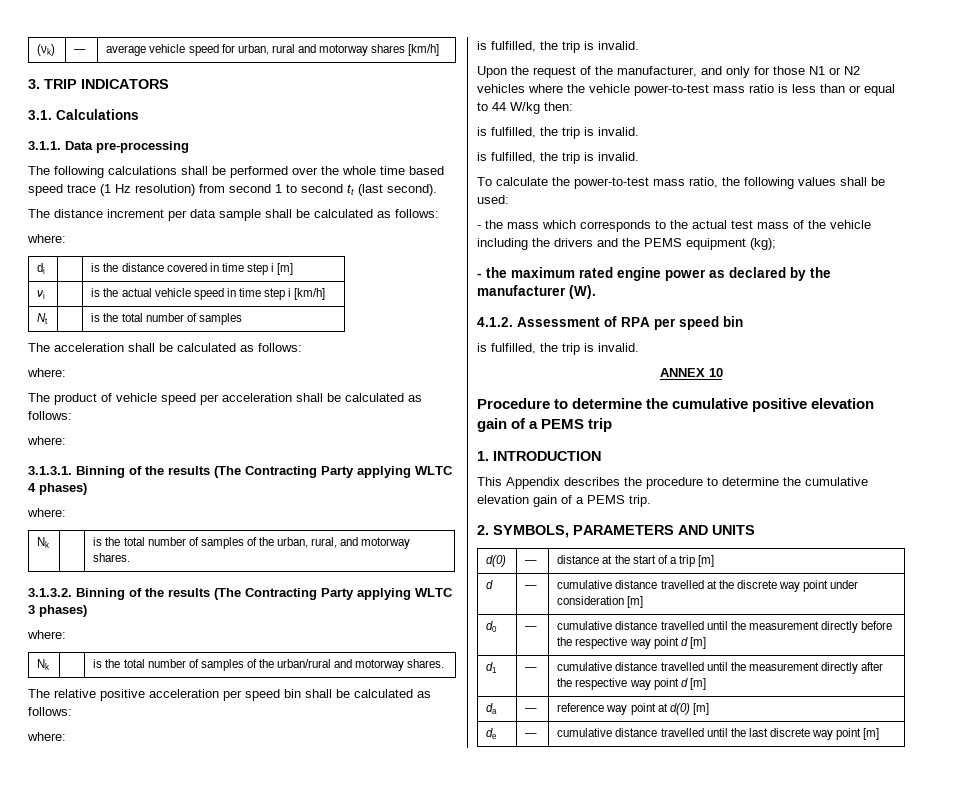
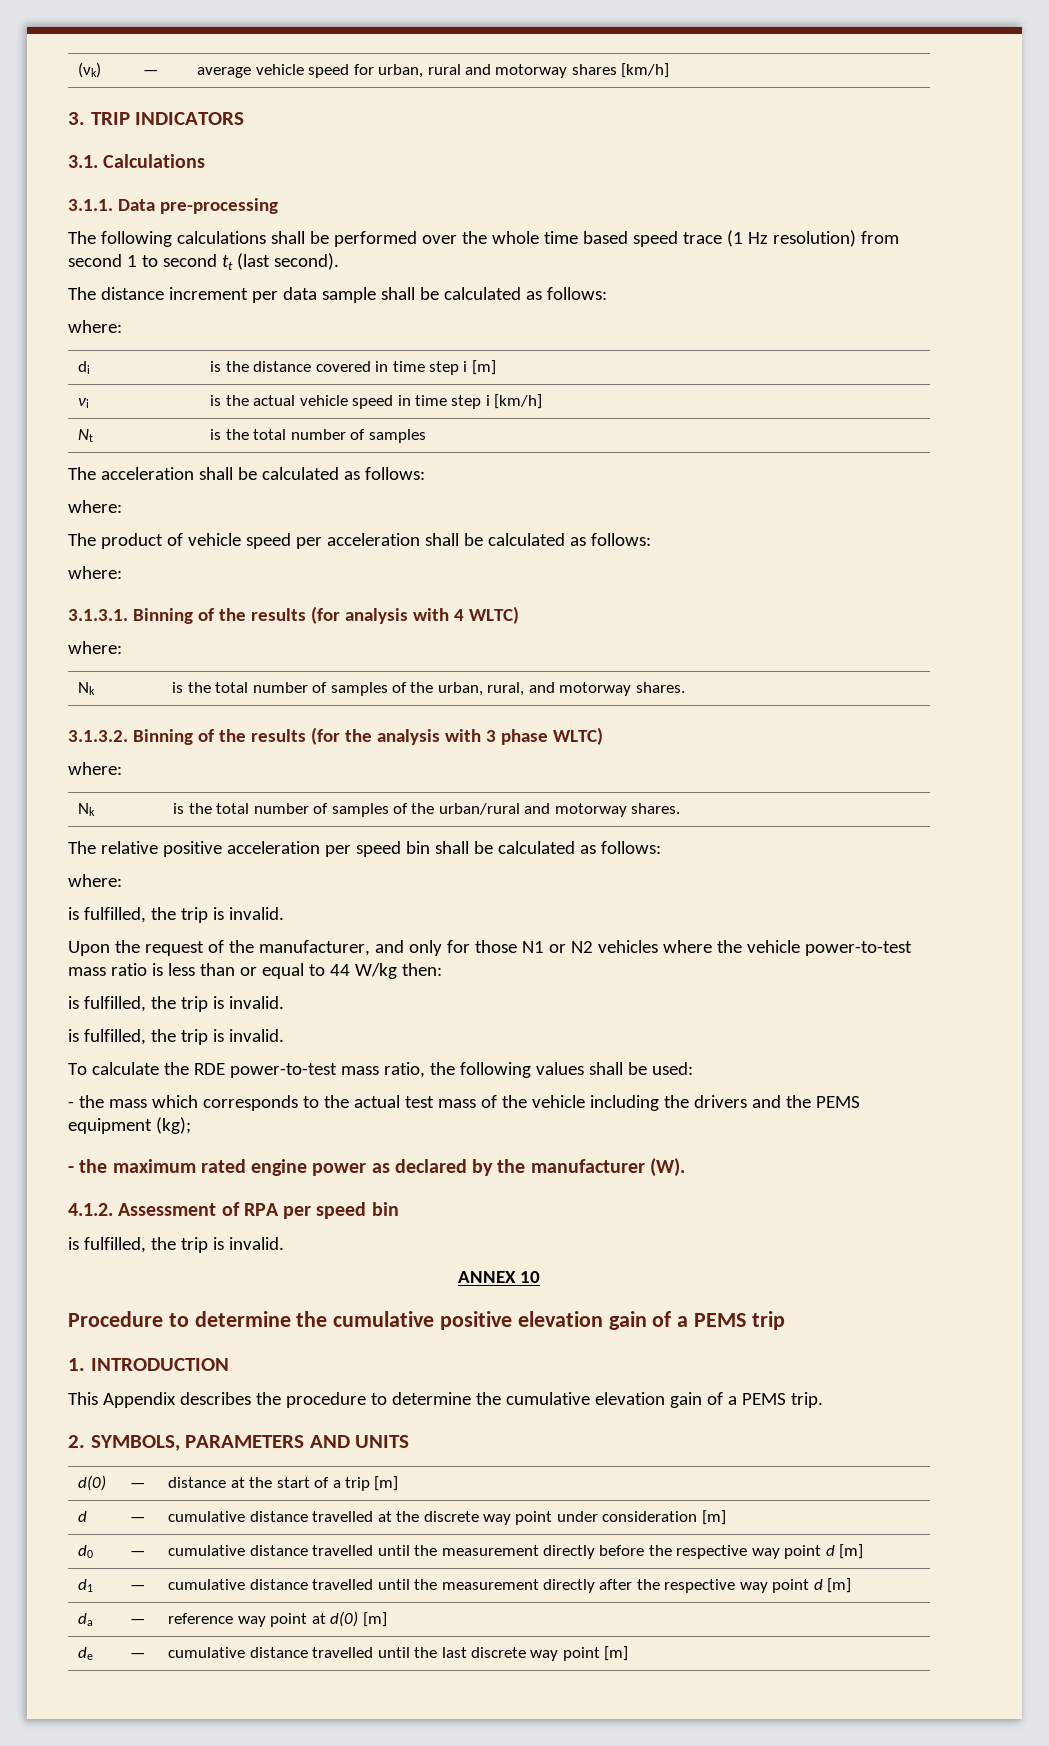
[214,466,453,478] [28,483,87,495] (The Contracting Party applying WLTC 4 phases) -> [310,606,519,624] (for analysis with 4 WLTC)
[214,588,453,600] [28,605,87,617] (The Contracting Party applying WLTC 3 phases) -> [310,727,603,745] (for the analysis with 3 phase WLTC)
(570, 181) none -> [193,1063,225,1075] RDE

